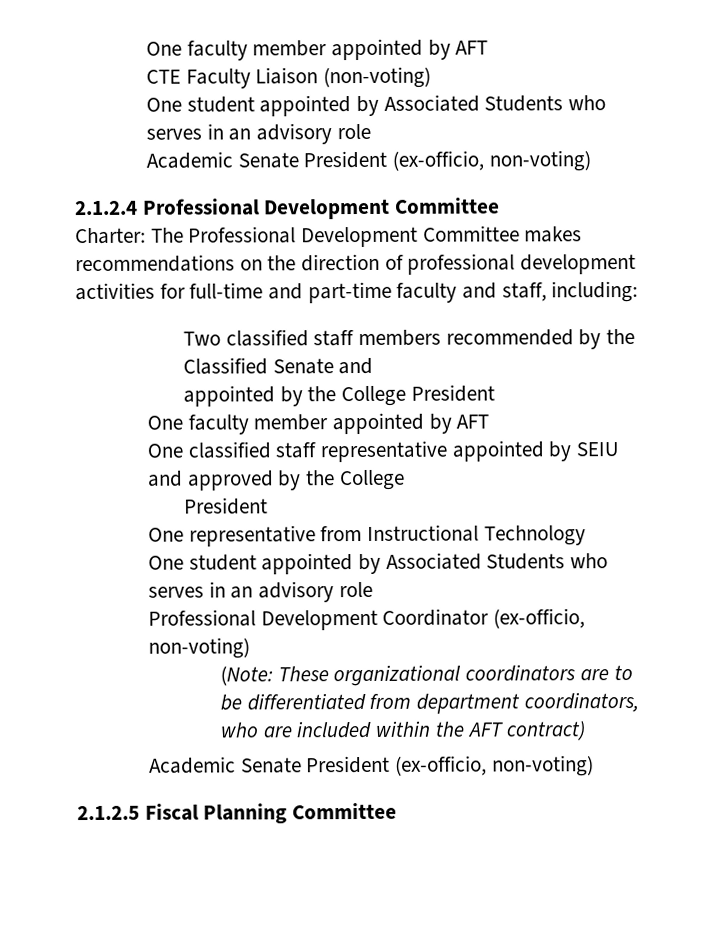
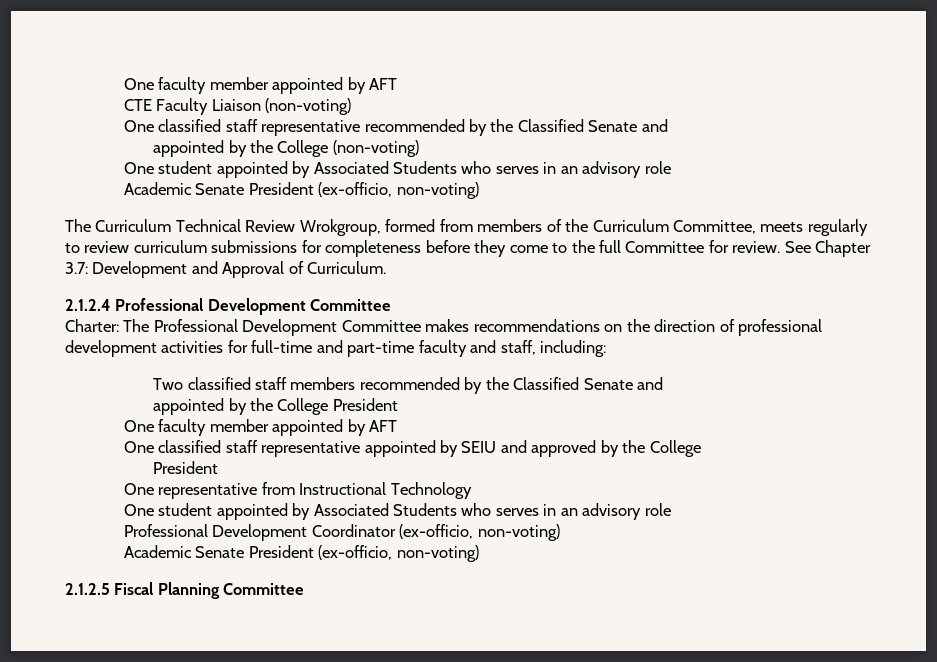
(432, 77) none -> [123,119,668,136] [153,140,419,157] // One classified staff representative recommended by the Classified Senate and // appointed by the College (non-voting)
(591, 161) none -> [65,219,868,236] [65,240,872,257] [65,261,387,278] // The Curriculum Technical Review Wrokgroup, formed from members of the Curriculum Committee, meets regularly to review curriculum submissions for completeness before they come to the full Committee for review. See Chapter 3.7: Development and Approval of Curriculum.
[220,664,633,687] [220,691,639,714] [220,720,586,741] // (Note: These organizational coordinators are to be differentiated from department coordinators, who are included within the AFT contract) -> (560, 532) none

